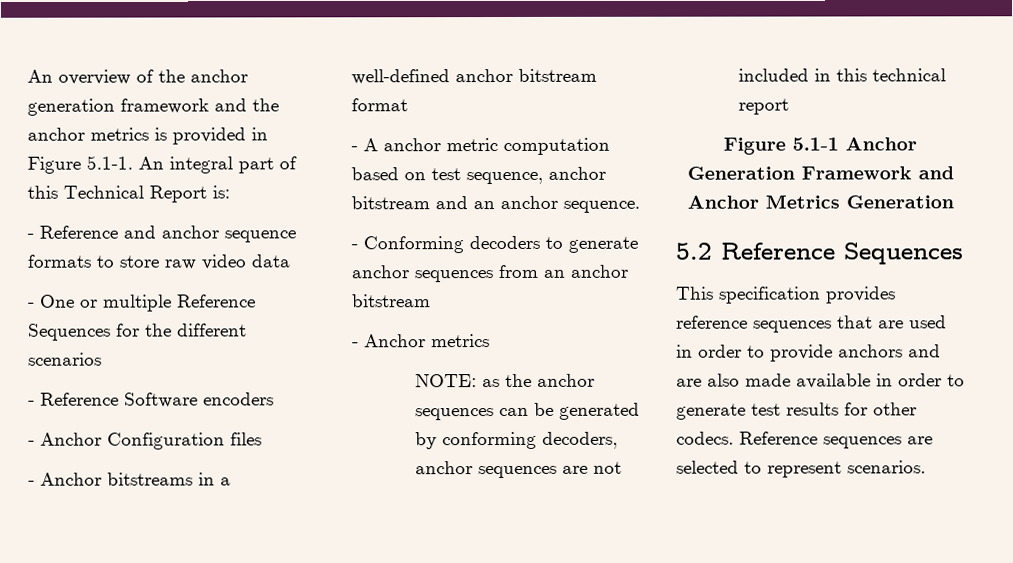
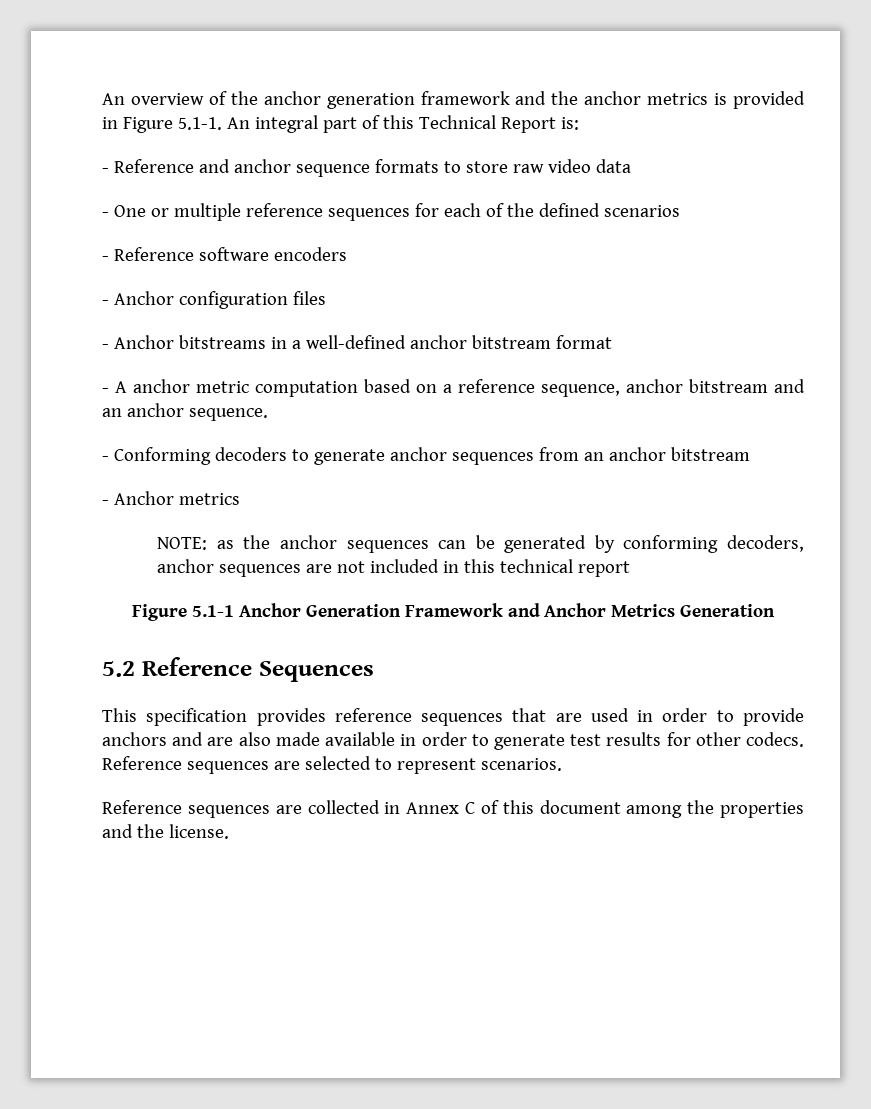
[177,294,256,308] [28,323,247,341] Reference Sequences for the different -> [245,203,600,221] reference sequences for each of the defined
[124,392,198,408] Software -> [198,247,269,261] software
[107,432,225,450] Configuration -> [178,291,288,309] configuration
[431,168,461,181] test -> [443,379,535,393] a reference
(926, 467) none -> [102,800,804,818] [102,824,229,839] // Reference sequences are collected in Annex C of this document among the properties and the license.

